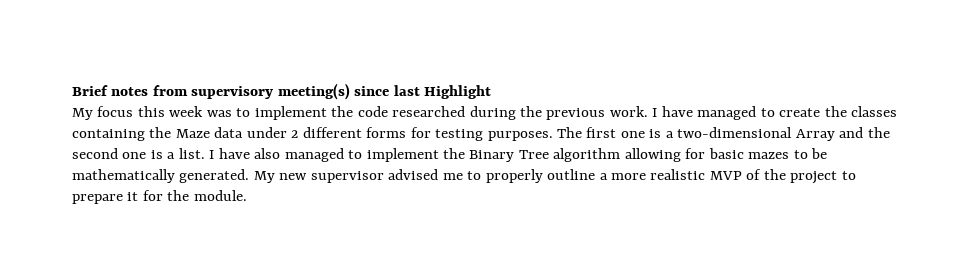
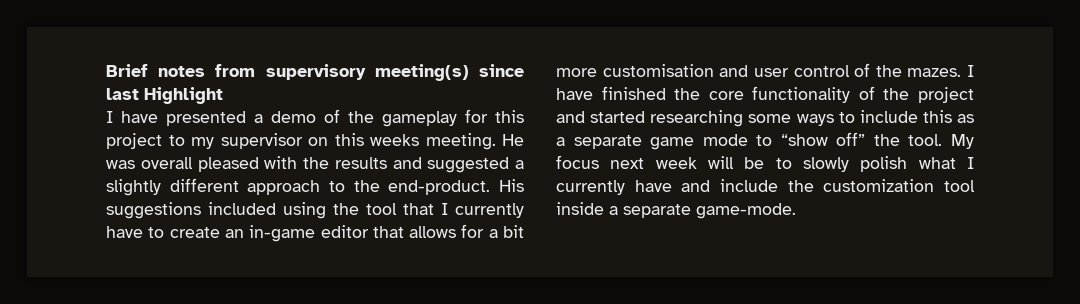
[72,106,898,120] [72,127,890,141] [72,148,828,162] [72,169,856,184] [72,190,247,204] My focus this week was to implement the code researched during the previous work. I have managed to create the classes containing the Maze data under 2 different forms for testing purposes. The first one is a two-dimensional Array and the second one is a list. I have also managed to implement the Binary Tree algorithm allowing for basic mazes to be mathematically generated. My new supervisor advised me to properly outline a more realistic MVP of the project to prepare it for the module. -> [106,109,524,127] [106,133,524,150] [106,156,524,173] [106,178,524,196] [106,202,524,219] [106,224,524,242] [556,63,974,77] [556,86,974,103] [556,110,974,127] [556,132,974,150] [556,155,974,172] [556,179,975,195] [556,202,796,219] I have presented a demo of the gameplay for this project to my supervisor on this weeks meeting. He was overall pleased with the results and suggested a slightly different approach to the end-product. His suggestions included using the tool that I currently have to create an in-game editor that allows for a bit more customisation and user control of the mazes. I have finished the core functionality of the project and started researching some ways to include this as a separate game mode to “show off” the tool. My focus next week will be to slowly polish what I currently have and include the customization tool inside a separate game-mode.

